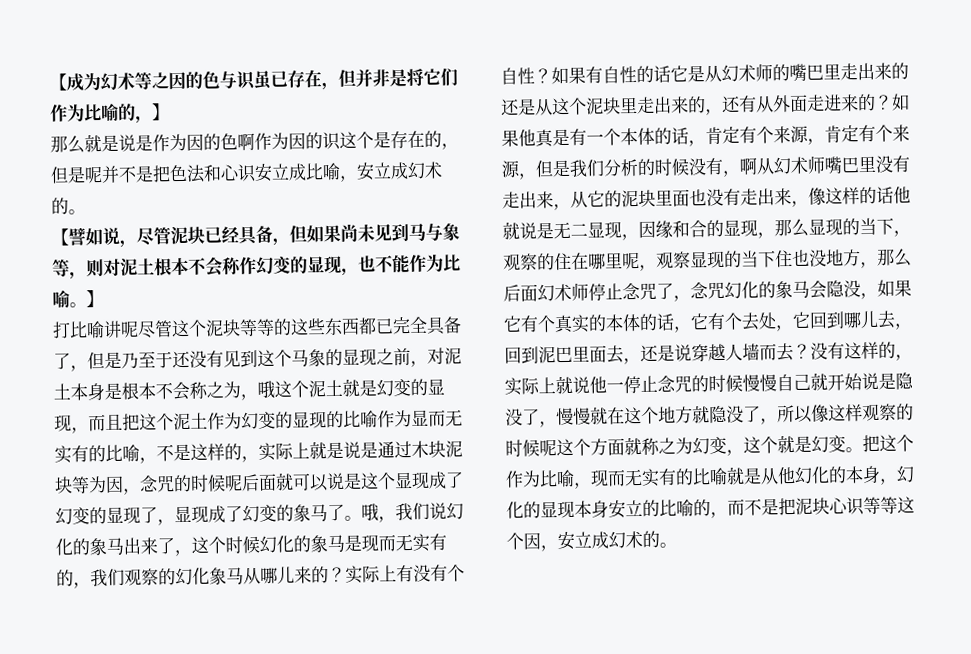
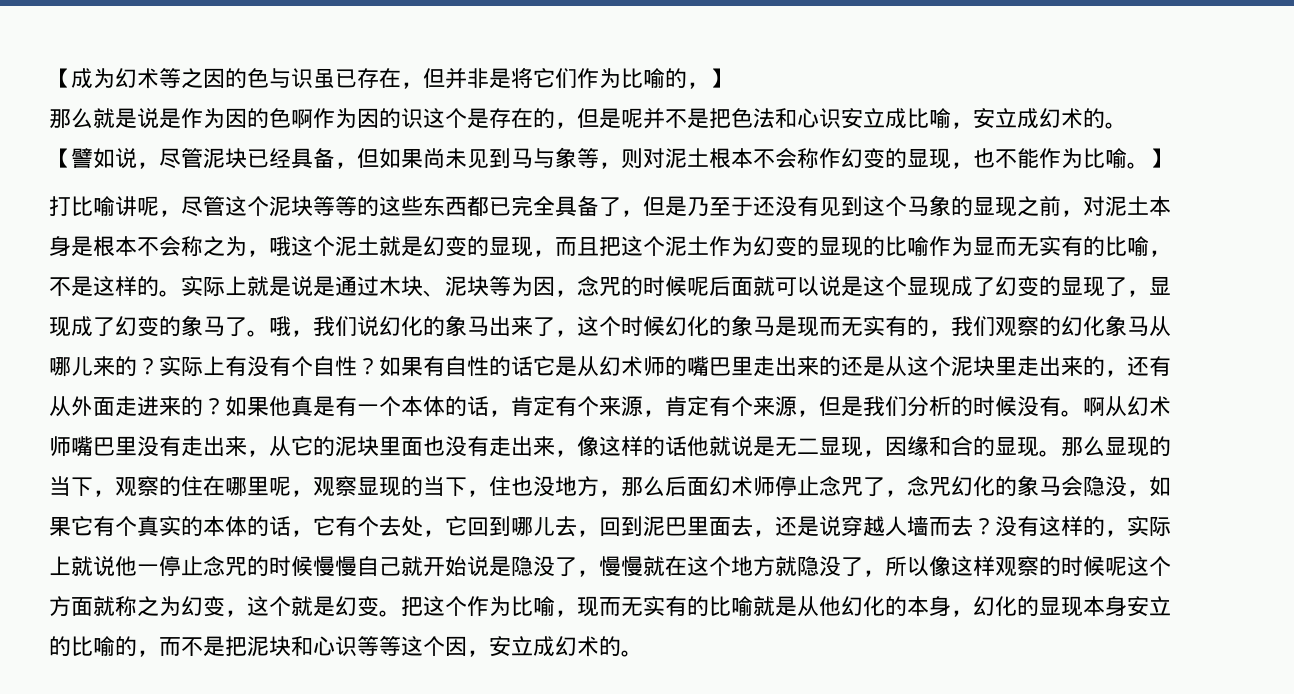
(139, 329) none -> [159,210,181,217] ，
[241,455,259,463] ， -> [159,290,181,297] 。
(446, 449) none -> [423,290,445,297] 、
[722,170,741,177] ， -> [1061,410,1083,417] 。
[757,232,775,239] ， -> [1039,450,1061,457] 。
(776, 259) none -> [467,490,489,497] ，
(830, 506) none -> [291,636,313,656] 和

